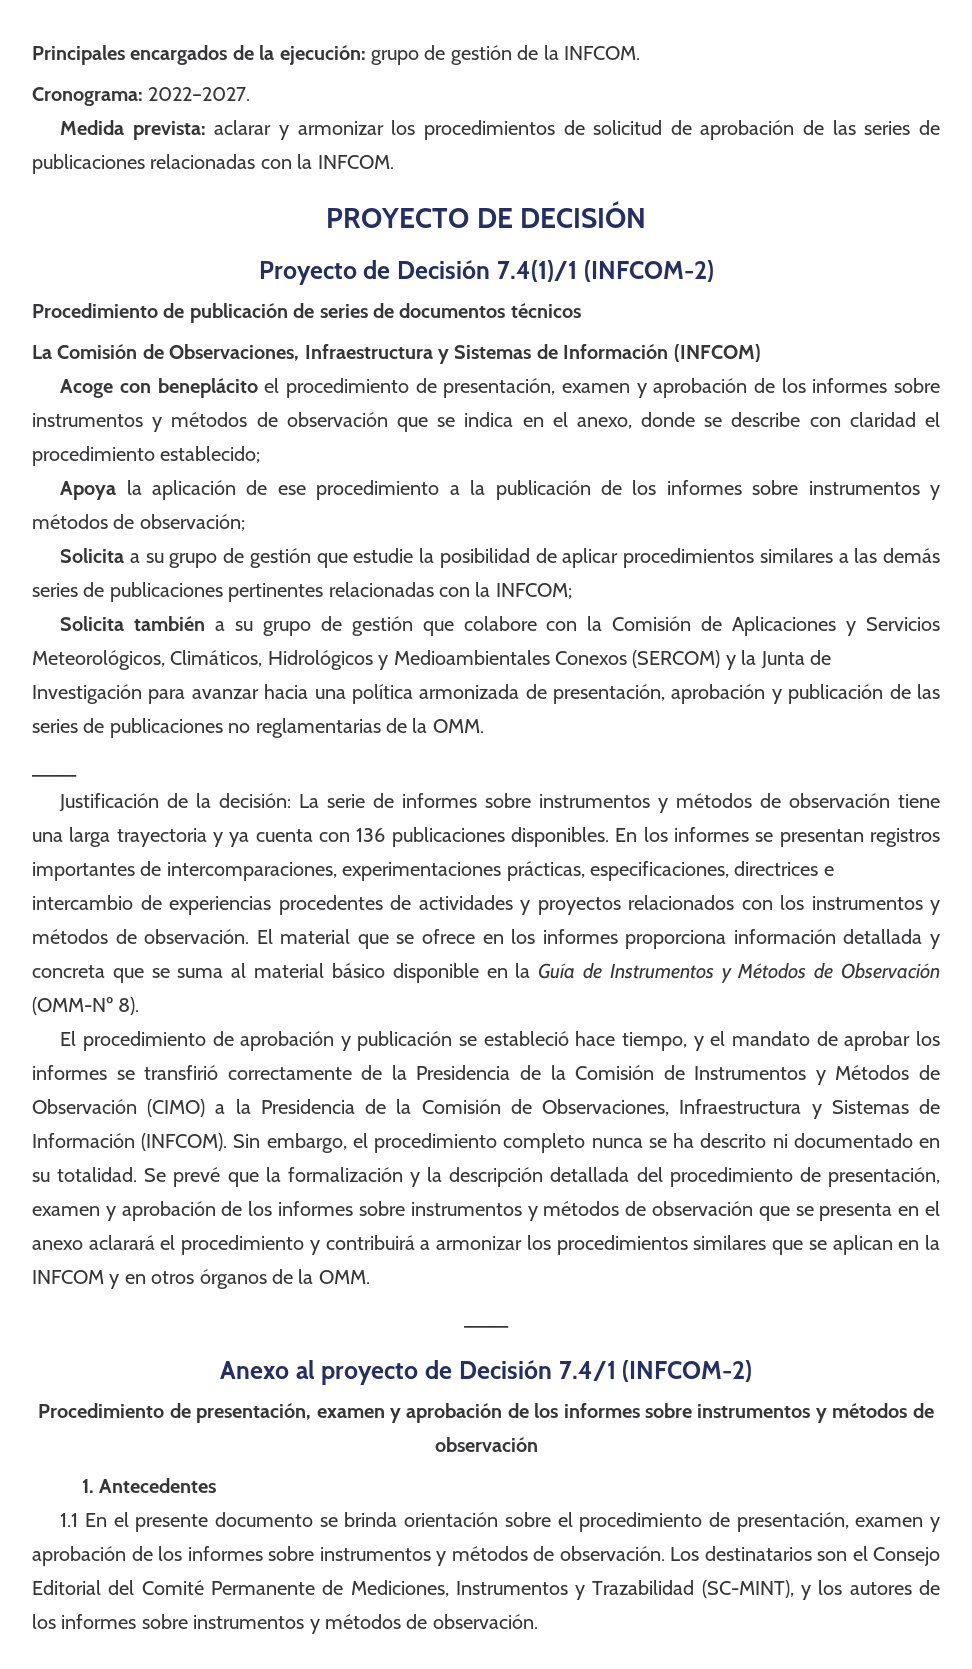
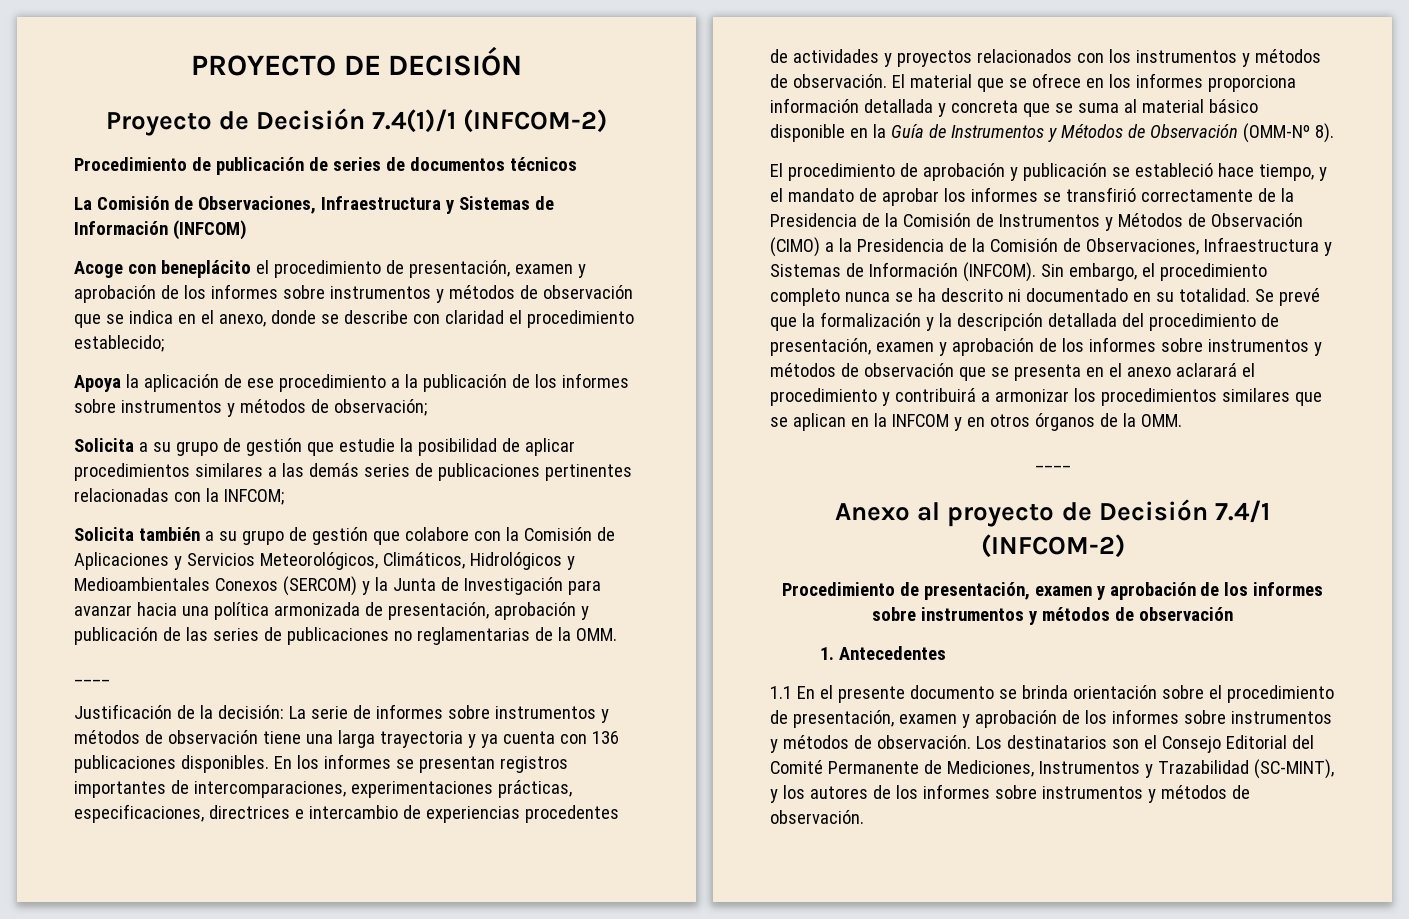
[32,45,640,65] [32,87,251,106] [60,120,941,140] [32,154,394,174] Principales encargados de la ejecución: grupo de gestión de la INFCOM. // Cronograma: 2022–2027. // Medida prevista: aclarar y armonizar los procedimientos de solicitud de aprobación de las series de publicaciones relacionadas con la INFCOM. // -> (190, 65) none

